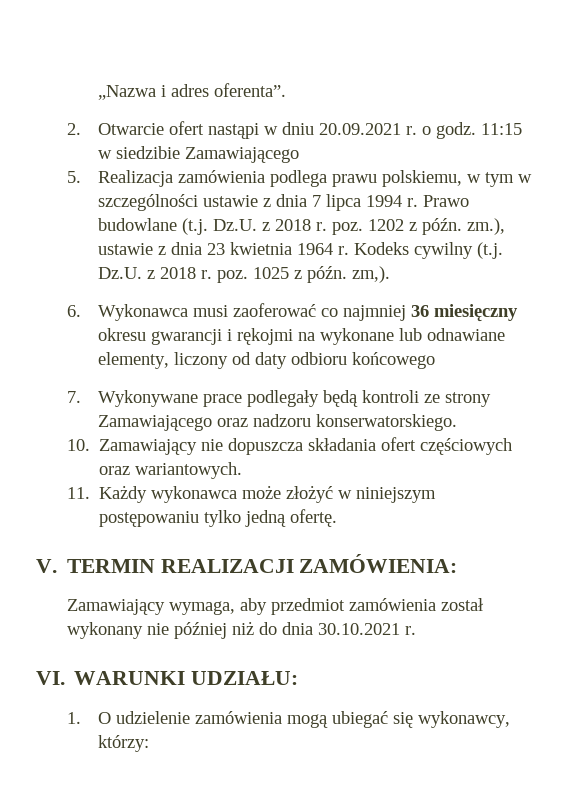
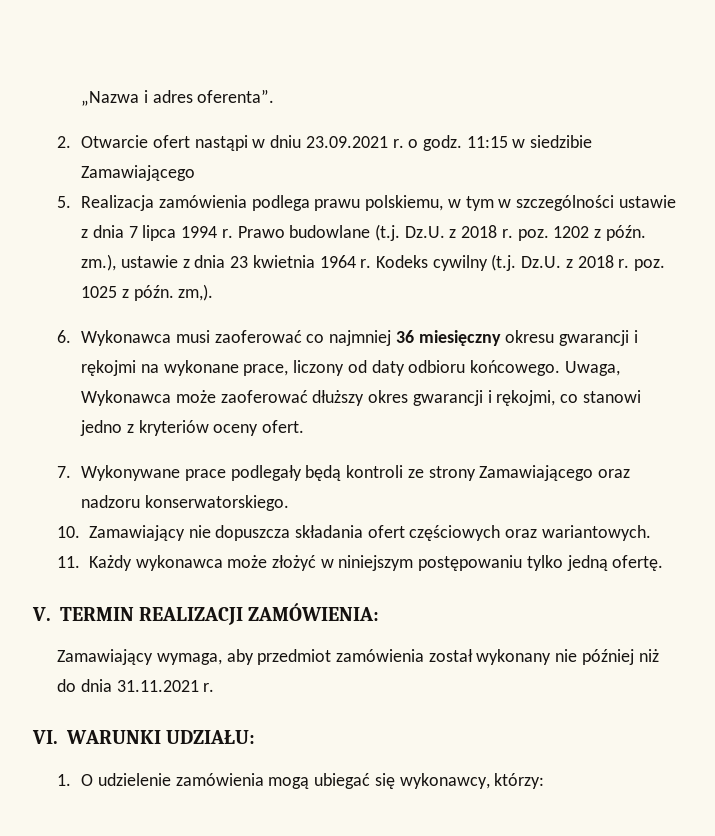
[318,123,401,135] 20.09.2021 -> [305,136,388,148] 23.09.2021
[398,328,505,341] [97,352,169,369] lub odnawiane elementy, -> [243,364,289,376] prace,
[351,352,435,369] końcowego -> [469,360,620,376] [81,390,641,406] [80,420,305,436] końcowego. Uwaga, Wykonawca może zaoferować dłuższy okres gwarancji i rękojmi, co stanowi jedno z kryteriów oceny ofert.
[317,623,400,635] 30.10.2021 -> [116,680,199,692] 31.11.2021

